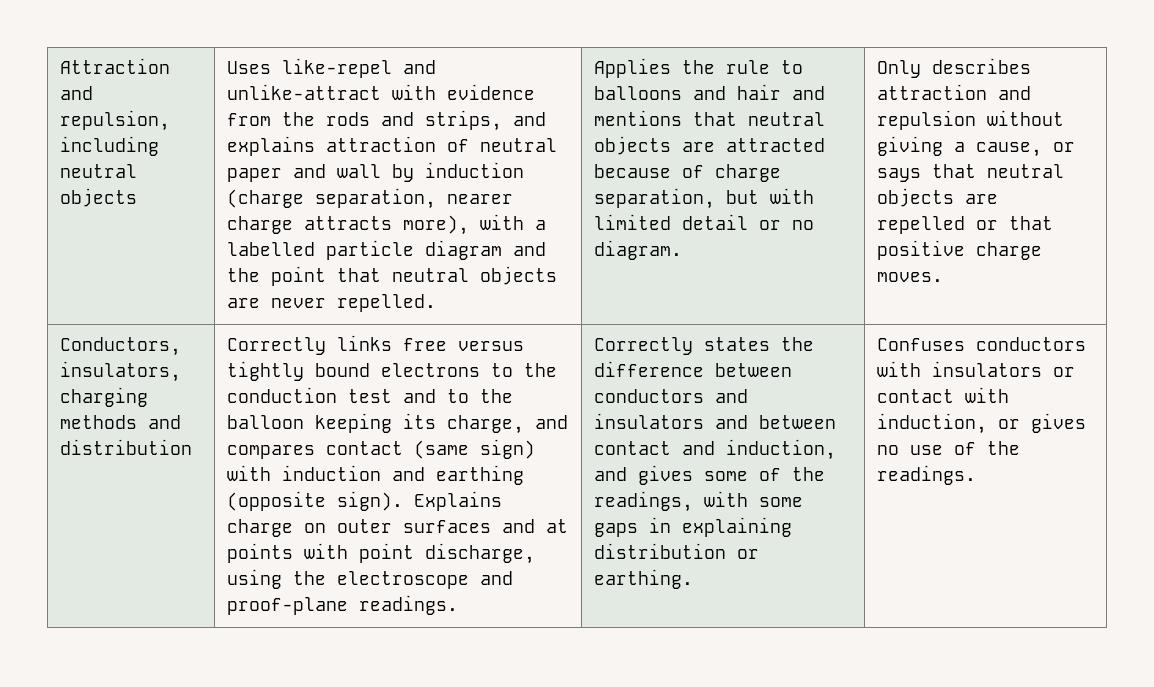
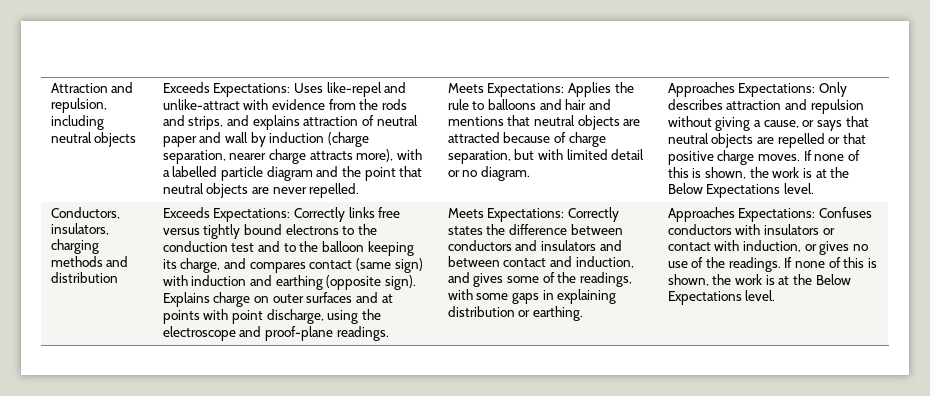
(138, 197) none -> [162,82,291,97] Exceeds Expectations:
(437, 303) none -> [447,83,565,97] Meets Expectations:
(683, 250) none -> [667,82,816,97] Approaches Expectations:
(944, 277) none -> [803,150,860,161] [667,167,850,179] [667,183,815,198] If none of this is shown, the work is at the Below Expectations level.
(193, 447) none -> [162,207,291,222] Exceeds Expectations:
(459, 605) none -> [447,208,565,222] Meets Expectations:
(694, 579) none -> [667,207,816,222] Approaches Expectations:
(977, 475) none -> [784,257,877,268] [667,274,851,286] [667,290,776,305] If none of this is shown, the work is at the Below Expectations level.

